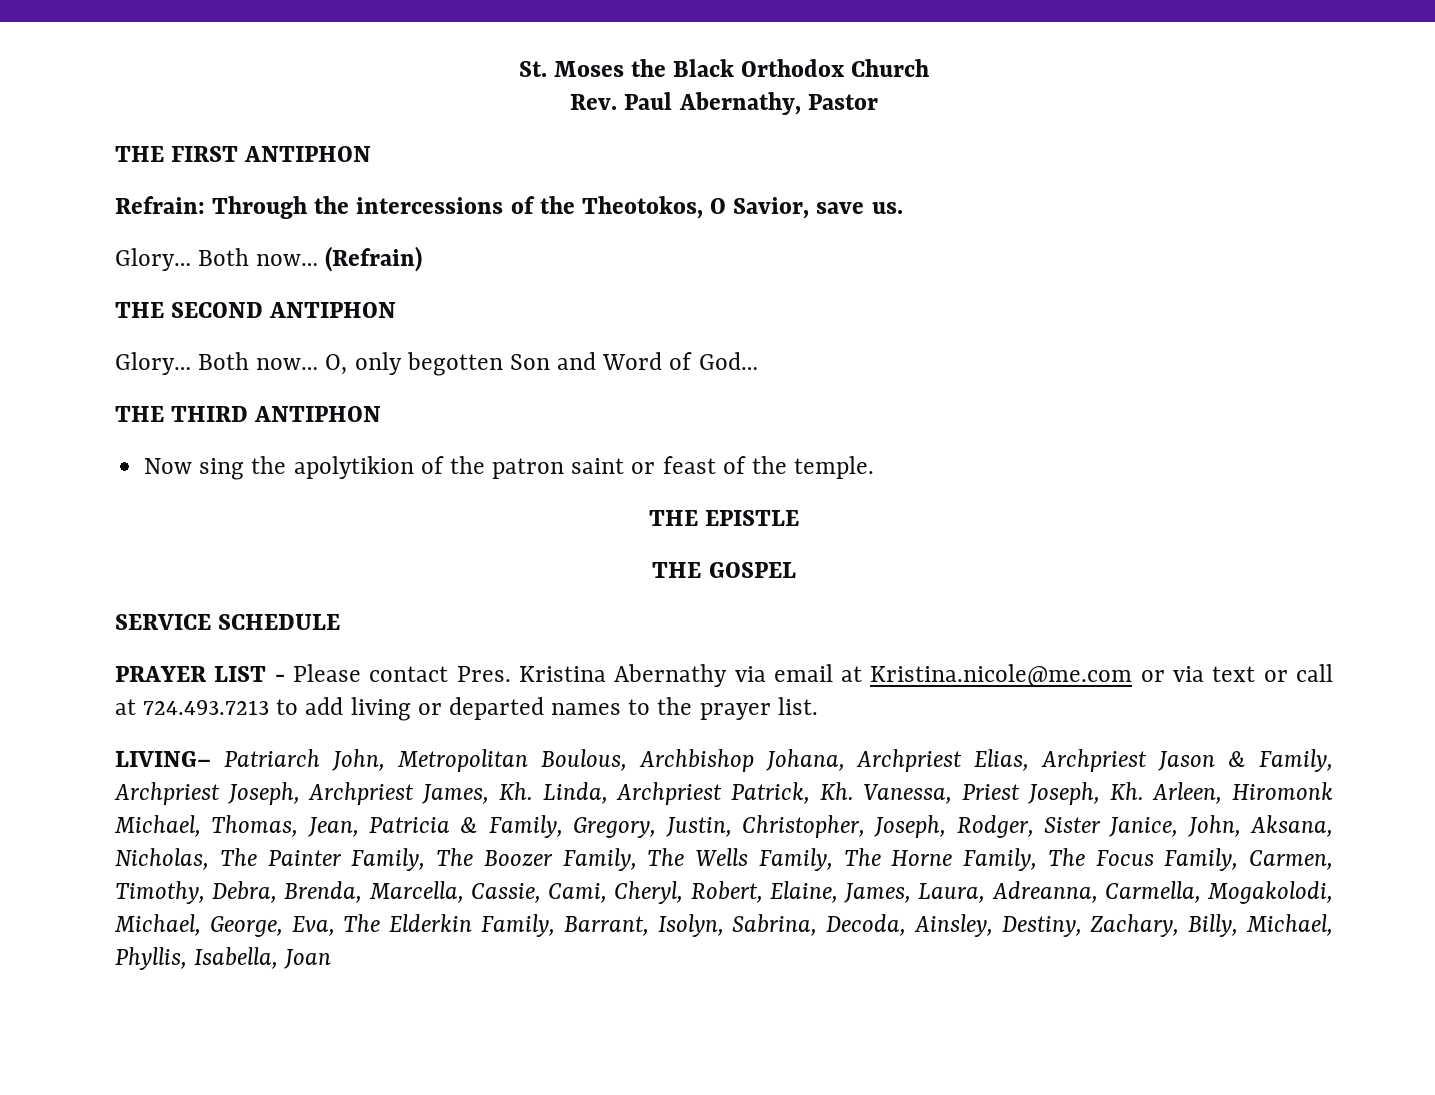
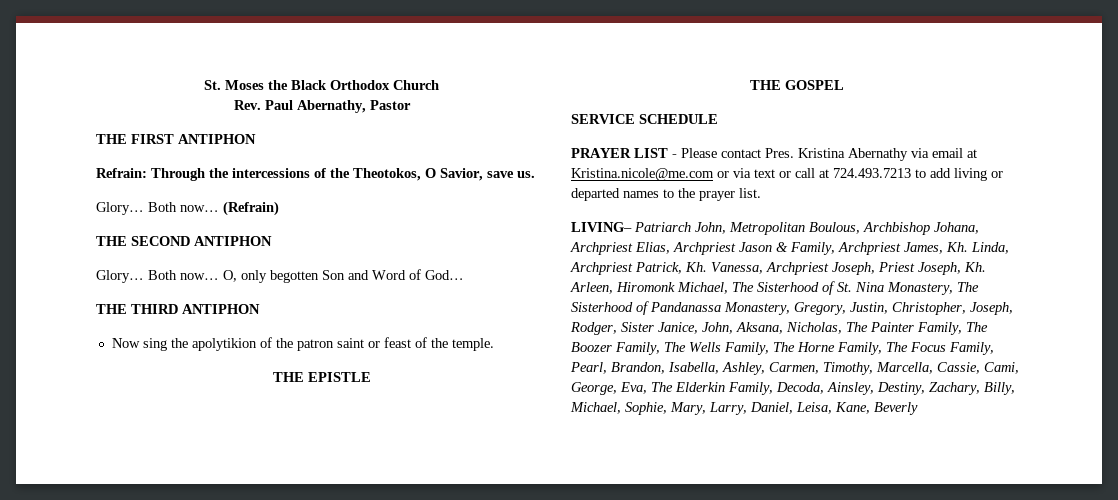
[227,782,415,805] Joseph, Archpriest -> (901, 248) none
(953, 794) none -> [766,262,875,275] Archpriest Joseph,
[211,815,563,838] Thomas, Jean, Patricia & Family, -> [732,281,979,295] [571,301,790,315] The Sisterhood of St. Nina Monastery, The Sisterhood of Pandanassa Monastery,
[1249,850,1333,870] [115,881,1333,904] [114,914,201,936] Carmen, Timothy, Debra, Brenda, Marcella, Cassie, Cami, Cheryl, Robert, Elaine, James, Laura, Adreanna, Carmella, Mogakolodi, Michael, -> [570,362,1019,375] Pearl, Brandon, Isabella, Ashley, Carmen, Timothy, Marcella, Cassie, Cami,
[563,914,818,937] Barrant, Isolyn, Sabrina, -> (773, 388) none
[115,947,332,970] Phyllis, Isabella, Joan -> [625,402,918,415] Sophie, Mary, Larry, Daniel, Leisa, Kane, Beverly

